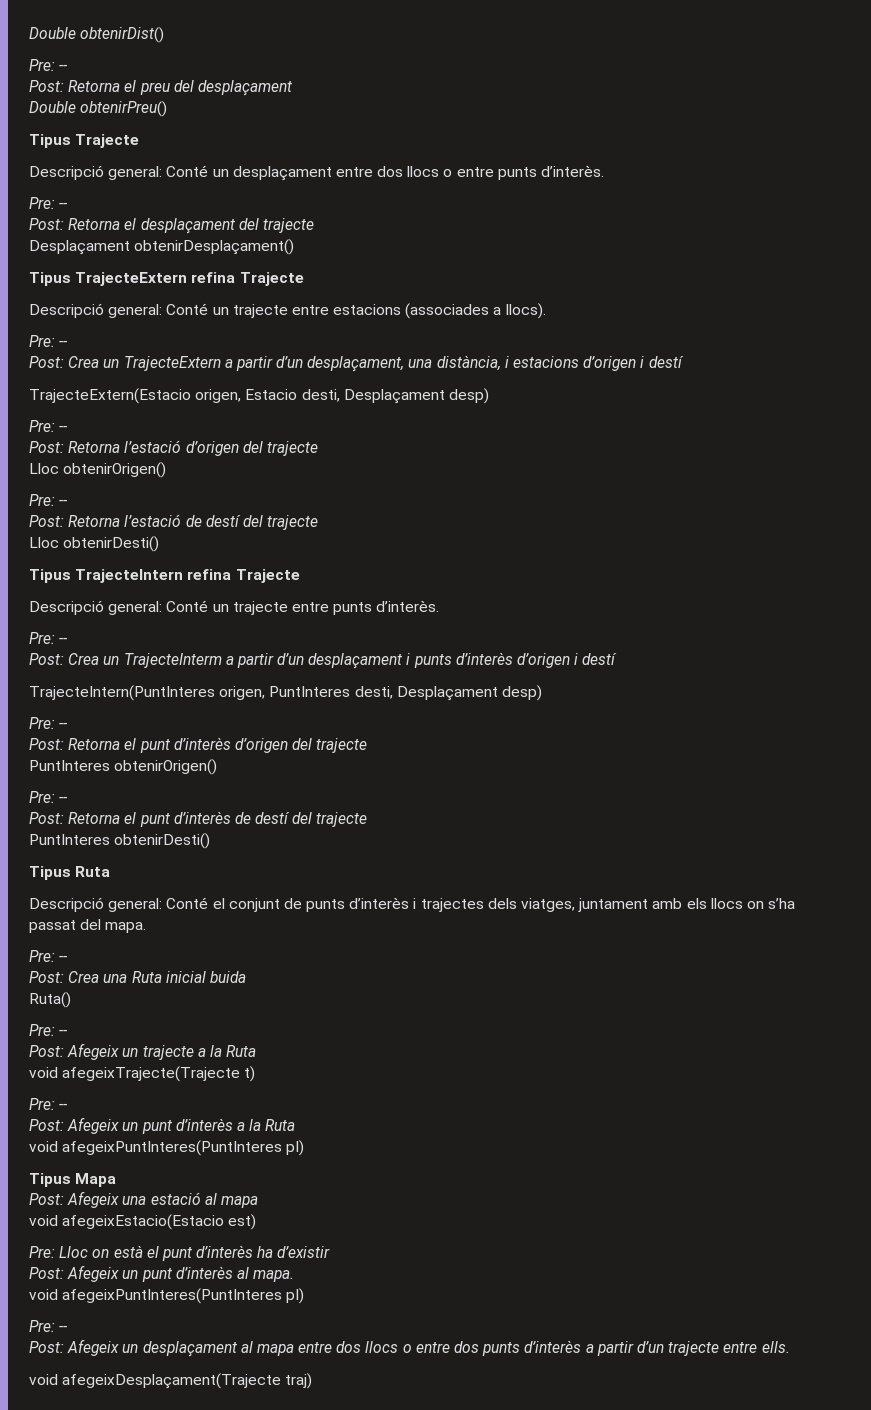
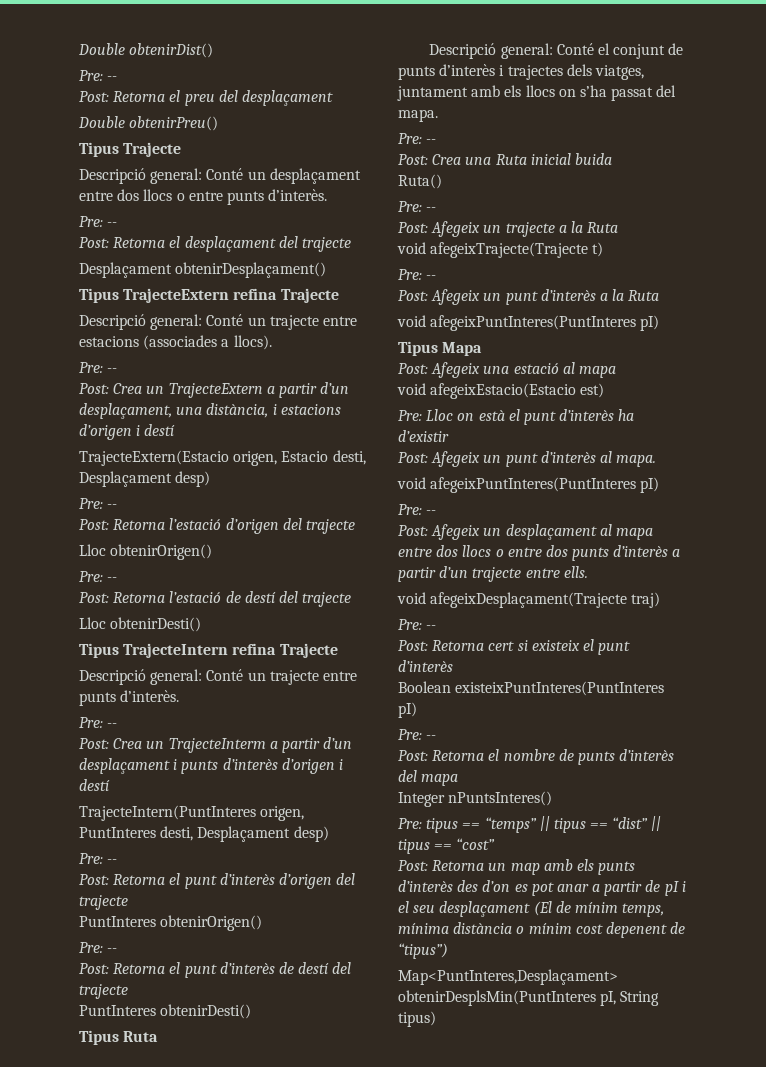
(313, 1381) none -> [398,619,437,630] [398,639,631,655] [398,660,453,672] [398,681,665,696] [398,702,417,718] [398,729,437,740] [398,749,675,765] [398,770,459,786] [398,791,553,807] [398,816,662,833] [398,838,496,854] [398,859,636,875] [398,880,686,896] [398,901,665,917] [398,922,686,938] [398,943,448,959] [398,969,618,985] [398,990,660,1006] [398,1011,436,1027] // Pre: -- // Post: Retorna cert si existeix el punt d’interès // Boolean existeixPuntInteres(PuntInteres pI) // Pre: -- // Post: Retorna el nombre de punts d’interès del mapa // Integer nPuntsInteres() // Pre: tipus == “temps” || tipus == “dist” || tipus == “cost” // Post: Retorna un map amb els punts d’interès des d’on es pot anar a partir de pI i el seu desplaçament (El de mínim temps, mínima distància o mínim cost depenent de “tipus”) // Map<PuntInteres,Desplaçament> obtenirDesplsMin(PuntInteres pI, String tipus)

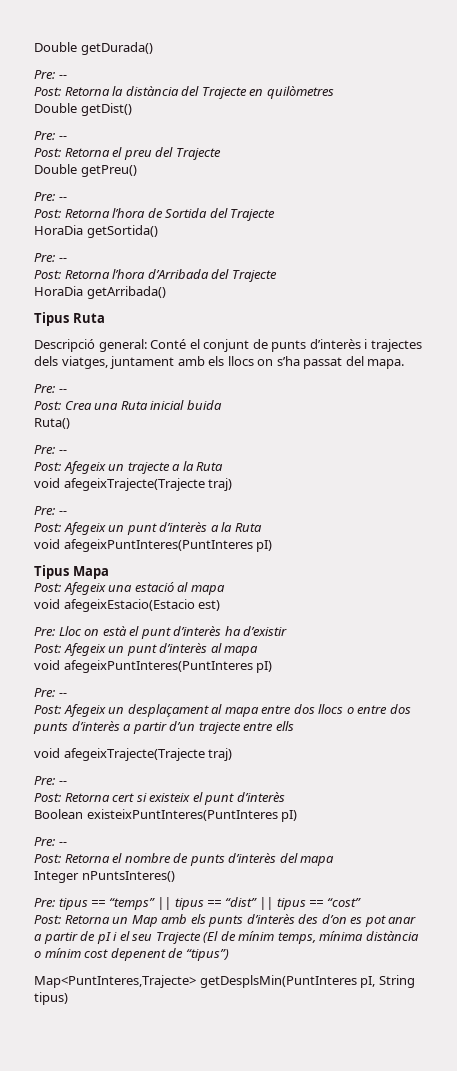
[78,43,214,58] Double obtenirDist() -> [34,42,153,55] [34,70,67,79] [34,86,334,99] [34,103,132,116] Double getDurada() // Pre: -- // Post: Retorna la distància del Trajecte en quilòmetres // Double getDist()
[241,90,333,106] [78,116,219,131] [79,142,182,157] [79,168,361,184] [79,189,328,205] [79,216,118,227] [79,236,351,252] [79,262,327,278] [79,288,339,303] [79,314,357,330] [79,335,272,350] [79,362,118,373] [79,382,350,398] [79,403,341,419] [79,424,176,440] [79,450,366,466] [79,471,211,487] [79,498,118,509] [79,518,355,534] [79,544,213,560] [79,571,118,582] [79,591,352,607] [79,617,202,632] [79,643,338,658] [79,669,357,685] [79,690,180,706] [79,717,118,728] [79,737,353,753] [79,758,343,774] [79,779,110,791] [79,805,305,821] [79,826,329,842] [79,853,118,864] [79,873,356,889] [79,895,128,910] [79,915,263,931] [79,942,118,953] [79,962,352,978] [79,984,128,999] [79,1004,252,1019] desplaçament // Double obtenirPreu() // Tipus Trajecte // Descripció general: Conté un desplaçament entre dos llocs o entre punts d’interès. // Pre: -- // Post: Retorna el desplaçament del trajecte // Desplaçament obtenirDesplaçament() // Tipus TrajecteExtern refina Trajecte // Descripció general: Conté un trajecte entre estacions (associades a llocs). // Pre: -- // Post: Crea un TrajecteExtern a partir d’un desplaçament, una distància, i estacions d’origen i destí // TrajecteExtern(Estacio origen, Estacio desti, Desplaçament desp) // Pre: -- // Post: Retorna l’estació d’origen del trajecte // Lloc obtenirOrigen() // Pre: -- // Post: Retorna l’estació de destí del trajecte // Lloc obtenirDesti() // Tipus TrajecteIntern refina Trajecte // Descripció general: Conté un trajecte entre punts d’interès. // Pre: -- // Post: Crea un TrajecteInterm a partir d’un desplaçament i punts d’interès d’origen i destí // TrajecteIntern(PuntInteres origen, PuntInteres desti, Desplaçament desp) // Pre: -- // Post: Retorna el punt d’interès d’origen del trajecte // PuntInteres obtenirOrigen() // Pre: -- // Post: Retorna el punt d’interès de destí del trajecte // PuntInteres obtenirDesti() -> [175,148,221,160] [34,164,137,177] [34,192,67,201] [34,208,276,221] [34,225,158,238] [34,253,67,262] [34,269,277,282] [34,286,166,299] Trajecte // Double getPreu() // Pre: -- // Post: Retorna l’hora de Sortida del Trajecte // HoraDia getSortida() // Pre: -- // Post: Retorna l’hora d’Arribada del Trajecte // HoraDia getArribada()
[592,242,604,257] t) -> [208,478,233,491] traj)
[616,455,657,467] mapa. -> [224,646,259,656] mapa
[563,566,588,578] [397,592,628,608] ells. // void afegeixDesplaçament(Trajecte -> [275,721,294,731] [34,748,205,761] ells // void afegeixTrajecte(Trajecte
[510,863,540,875] map -> [131,915,158,927] Map
[439,901,531,917] desplaçament -> [155,932,201,944] Trajecte
[398,969,618,985] [398,990,596,1006] Map<PuntInteres,Desplaçament> obtenirDesplsMin(PuntInteres -> [34,975,357,988] Map<PuntInteres,Trajecte> getDesplsMin(PuntInteres

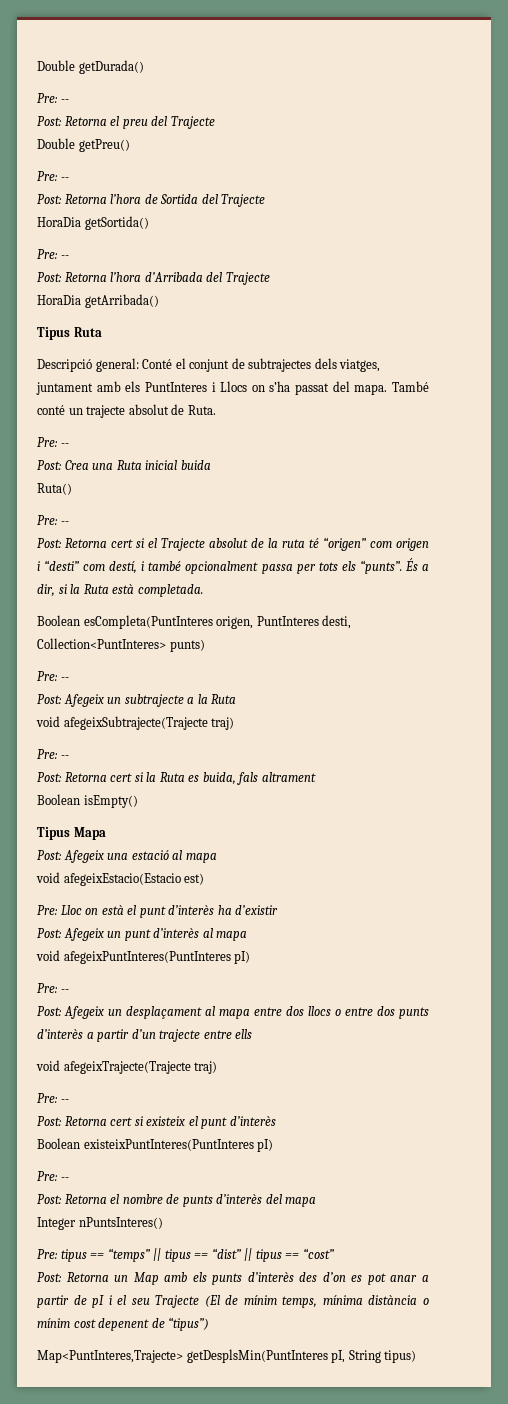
[34,86,334,99] [34,103,132,116] [34,131,67,140] // Post: Retorna la distància del Trajecte en quilòmetres // Double getDist() // Pre: -- -> (69, 101) none
[271,339,422,352] punts d’interès i trajectes -> [248,358,312,372] subtrajectes
[227,356,254,366] llocs -> [144,381,248,392] PuntInteres i Llocs
(405, 364) none -> [391,381,429,392] [37,404,216,418] També conté un trajecte absolut de Ruta.
[63,461,224,474] [34,478,233,491] [34,506,67,515] [34,522,262,535] [34,539,273,552] Afegeix un trajecte a la Ruta // void afegeixTrajecte(Trajecte traj) // Pre: -- // Post: Afegeix un punt d’interès a la Ruta // void afegeixPuntInteres(PuntInteres pI) -> [65,537,429,551] [37,558,430,574] [37,584,203,597] [37,615,352,629] [37,638,205,652] [37,671,69,681] [37,694,237,707] [36,716,235,730] [37,749,69,759] [37,772,316,785] [37,794,138,808] Retorna cert si el Trajecte absolut de la ruta té “origen” com origen i “desti” com destí, i també opcionalment passa per tots els “punts”. És a dir, si la Ruta està completada. // Boolean esCompleta(PuntInteres origen, PuntInteres desti, Collection<PuntInteres> punts) // Pre: -- // Post: Afegeix un subtrajecte a la Ruta // void afegeixSubtrajecte(Trajecte traj) // Pre: -- // Post: Retorna cert si la Ruta es buida, fals altrament // Boolean isEmpty()

